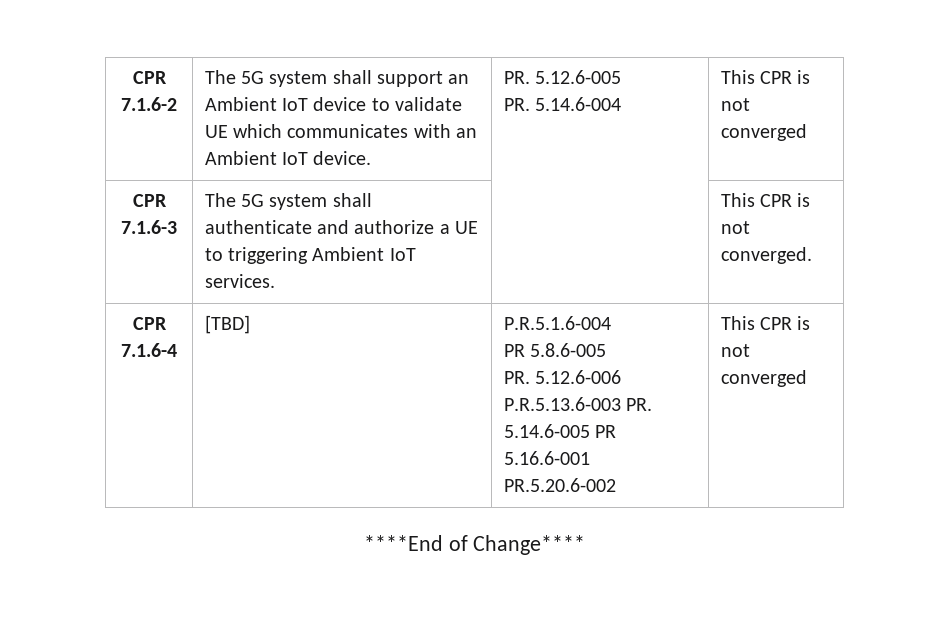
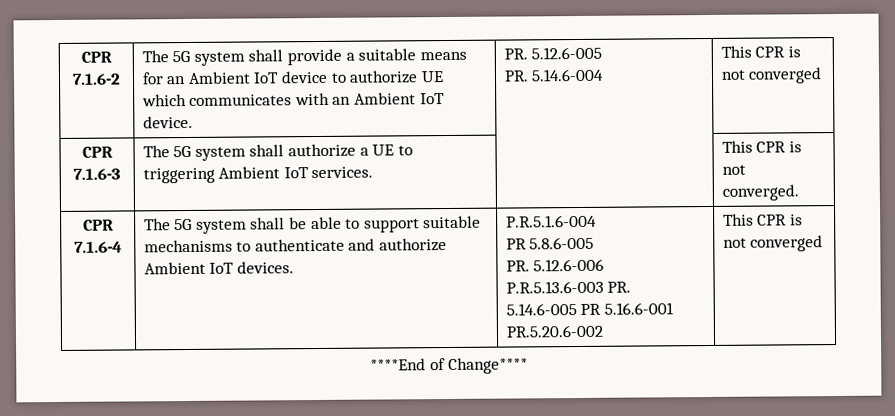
[376,71,443,87] support -> [287,48,467,66] [141,72,164,85] provide a suitable means for
[394,97,462,111] validate -> [349,70,419,84] authorize
[204,220,350,234] authenticate and -> (285, 150) none
[204,315,250,334] [TBD] -> [143,215,482,234] [143,238,448,253] [143,261,294,275] The 5G system shall be able to support suitable mechanisms to authenticate and authorize Ambient IoT devices.

